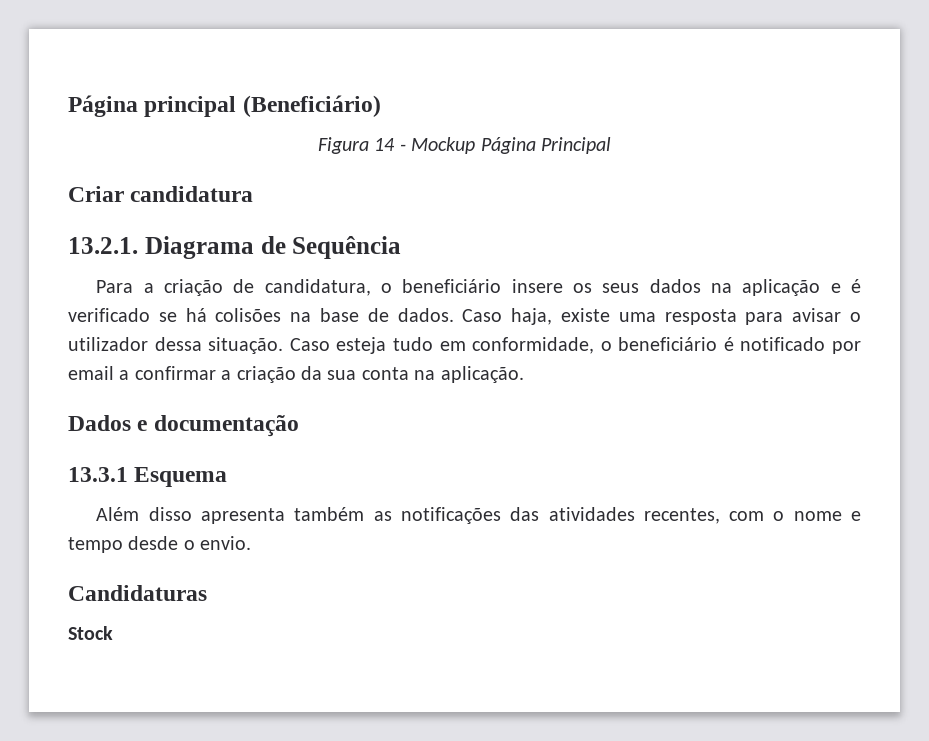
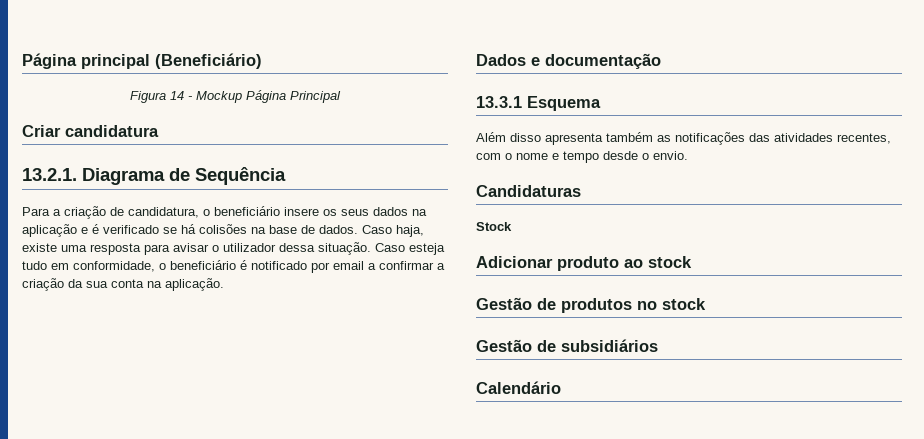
(113, 633) none -> [476,256,692,271] [476,297,706,313] [476,339,658,352] [476,381,561,394] // Adicionar produto ao stock // Gestão de produtos no stock // Gestão de subsidiários // Calendário

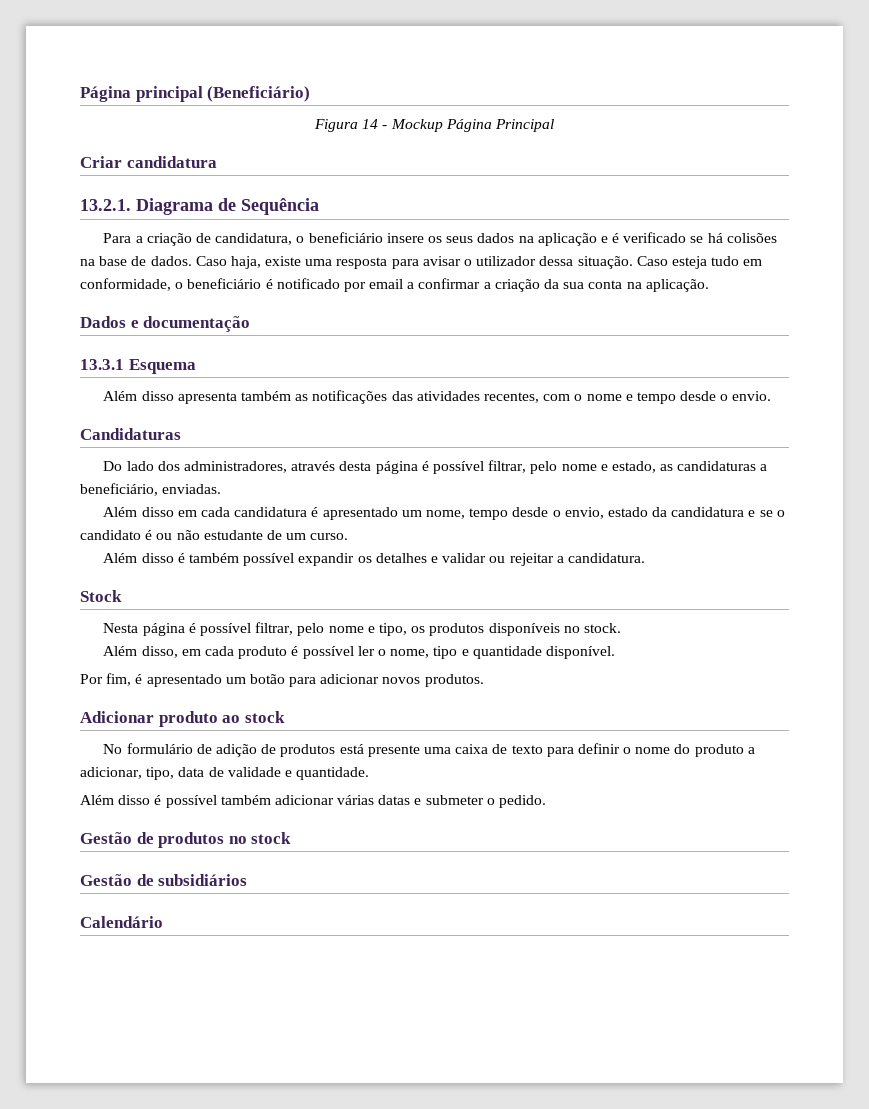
[476,222,512,231] [476,256,692,271] Stock // Adicionar produto ao stock -> [103,460,768,474] [80,483,222,496] [103,507,785,520] [80,530,349,540] [103,553,645,566] [80,590,122,602] [103,622,621,636] [103,646,615,659] [80,673,484,687] [80,711,285,727] [103,743,755,757] [80,767,370,780] [80,795,547,808] Do lado dos administradores, através desta página é possível filtrar, pelo nome e estado, as candidaturas a beneficiário, enviadas. // Além disso em cada candidatura é apresentado um nome, tempo desde o envio, estado da candidatura e se o candidato é ou não estudante de um curso. // Além disso é também possível expandir os detalhes e validar ou rejeitar a candidatura. // Stock // Nesta página é possível filtrar, pelo nome e tipo, os produtos disponíveis no stock. // Além disso, em cada produto é possível ler o nome, tipo e quantidade disponível. // Por fim, é apresentado um botão para adicionar novos produtos. // Adicionar produto ao stock // No formulário de adição de produtos está presente uma caixa de texto para definir o nome do produto a adicionar, tipo, data de validade e quantidade. // Além disso é possível também adicionar várias datas e submeter o pedido.

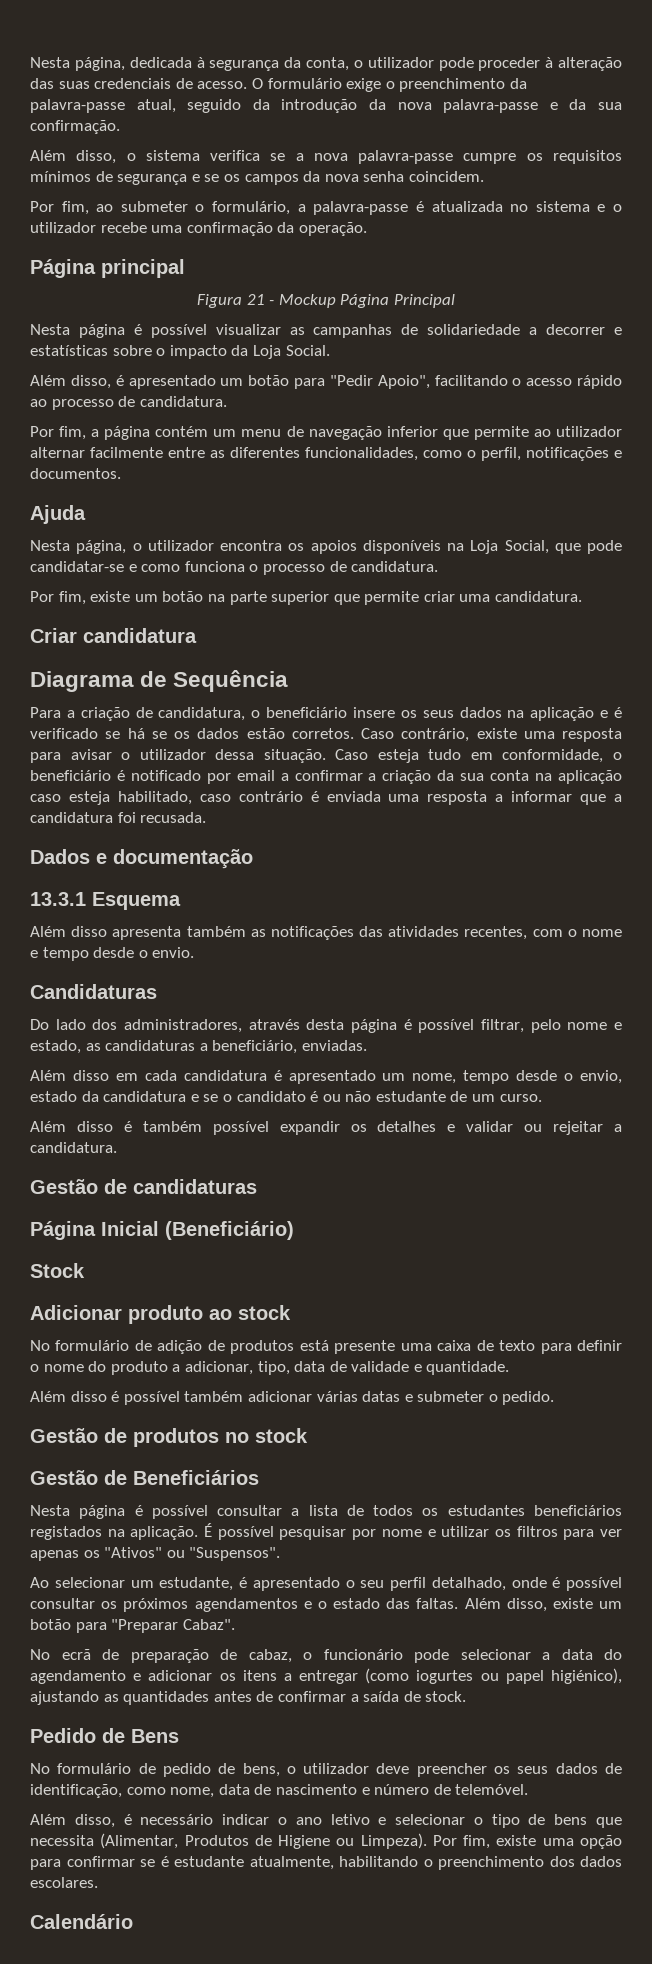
(80, 94) none -> [30,57,622,71] [30,78,527,92] [30,99,623,113] [30,120,120,134] [30,150,622,164] [30,171,484,185] [30,201,622,215] [30,222,367,236] Nesta página, dedicada à segurança da conta, o utilizador pode proceder à alteração das suas credenciais de acesso. O formulário exige o preenchimento da palavra-passe atual, seguido da introdução da nova palavra-passe e da sua confirmação. // Além disso, o sistema verifica se a nova palavra-passe cumpre os requisitos mínimos de segurança e se os campos da nova senha coincidem. // Por fim, ao submeter o formulário, a palavra-passe é atualizada no sistema e o utilizador recebe uma confirmação da operação. //
[207,86,311,102] (Beneficiário) -> (185, 268) none
[362,119,379,129] 14 -> [246,294,265,305] 21
(554, 125) none -> [30,324,623,338] [30,345,330,359] [30,375,622,389] [30,396,227,410] [30,426,622,440] [30,447,622,461] [30,468,121,479] [30,505,86,524] [30,540,622,554] [30,561,439,575] [30,591,583,605] // Nesta página é possível visualizar as campanhas de solidariedade a decorrer e estatísticas sobre o impacto da Loja Social. // Além disso, é apresentado um botão para "Pedir Apoio", facilitando o acesso rápido ao processo de candidatura. // Por fim, a página contém um menu de navegação inferior que permite ao utilizador alternar facilmente entre as diferentes funcionalidades, como o perfil, notificações e documentos. // Ajuda // Nesta página, o utilizador encontra os apoios disponíveis na Loja Social, que pode candidatar-se e como funciona o processo de candidatura. // Por fim, existe um botão na parte superior que permite criar uma candidatura.
[80,199,131,211] 13.2.1. -> (197, 635) none
[726,233,777,243] [80,256,261,269] colisões na base de dados. Caso haja, -> [151,728,470,742] se os dados estão corretos. Caso contrário,
[645,279,709,292] aplicação. -> [557,770,622,784] [30,791,622,805] [30,812,207,823] aplicação caso esteja habilitado, caso contrário é enviada uma resposta a informar que a candidatura foi recusada.
[80,590,122,602] [103,622,621,636] [103,646,615,659] [80,673,484,687] Stock // Nesta página é possível filtrar, pelo nome e tipo, os produtos disponíveis no stock. // Além disso, em cada produto é possível ler o nome, tipo e quantidade disponível. // Por fim, é apresentado um botão para adicionar novos produtos. -> [30,1179,257,1194] [30,1221,294,1240] [30,1263,85,1278] Gestão de candidaturas // Página Inicial (Beneficiário) // Stock
[158,874,248,886] subsidiários -> [133,1470,259,1485] [30,1505,622,1519] [30,1523,622,1540] [30,1547,281,1561] [30,1577,622,1591] [30,1598,622,1612] [30,1619,235,1633] [30,1649,622,1663] [30,1668,622,1684] [30,1691,467,1705] [30,1728,179,1743] [30,1763,622,1777] [30,1784,529,1798] [30,1814,622,1828] [30,1833,622,1849] [30,1856,622,1870] [30,1877,98,1888] Beneficiários // Nesta página é possível consultar a lista de todos os estudantes beneficiários registados na aplicação. É possível pesquisar por nome e utilizar os filtros para ver apenas os "Ativos" ou "Suspensos". // Ao selecionar um estudante, é apresentado o seu perfil detalhado, onde é possível consultar os próximos agendamentos e o estado das faltas. Além disso, existe um botão para "Preparar Cabaz". // No ecrã de preparação de cabaz, o funcionário pode selecionar a data do agendamento e adicionar os itens a entregar (como iogurtes ou papel higiénico), ajustando as quantidades antes de confirmar a saída de stock. // Pedido de Bens // No formulário de pedido de bens, o utilizador deve preencher os seus dados de identificação, como nome, data de nascimento e número de telemóvel. // Além disso, é necessário indicar o ano letivo e selecionar o tipo de bens que necessita (Alimentar, Produtos de Higiene ou Limpeza). Por fim, existe uma opção para confirmar se é estudante atualmente, habilitando o preenchimento dos dados escolares.

